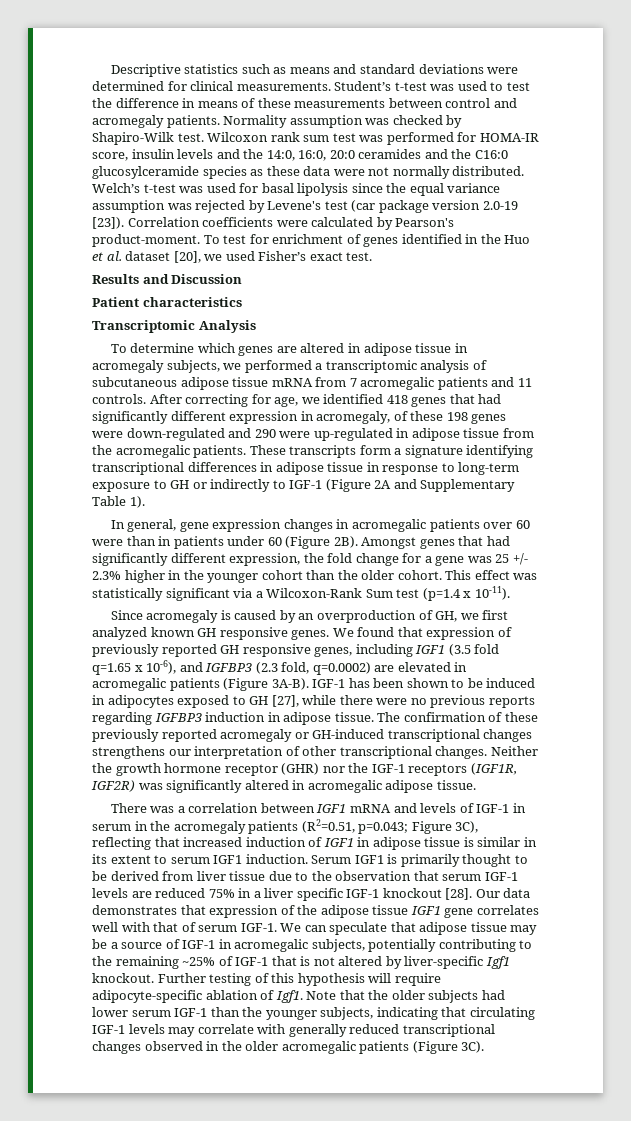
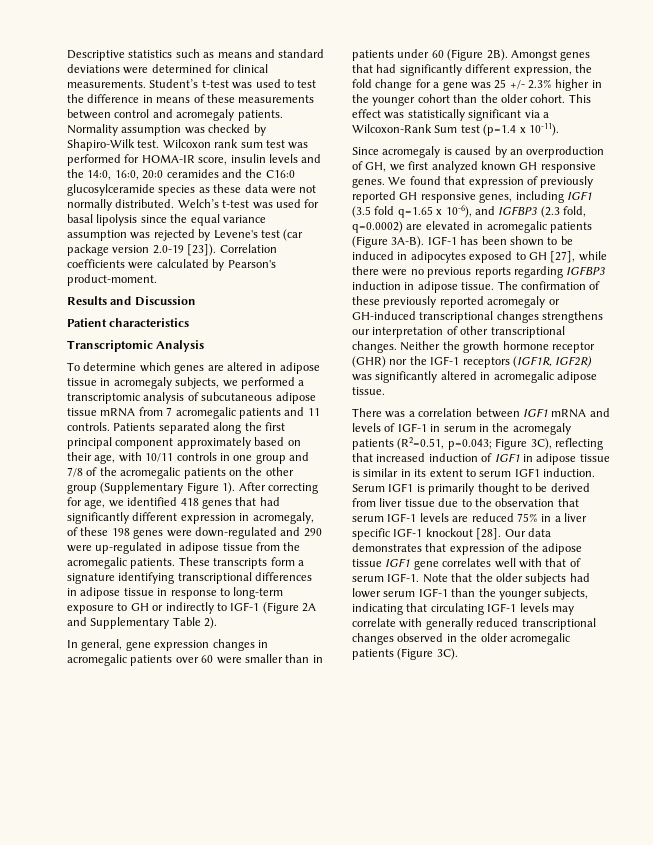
[203,234,531,247] [92,251,373,263] To test for enrichment of genes identified in the Huo et al. dataset [20], we used Fisher’s exact test. -> (157, 280) none
(146, 399) none -> [113,422,285,434] [67,437,301,449] [67,452,309,464] [67,467,294,479] [67,482,236,494] Patients separated along the first principal component approximately based on their age, with 10/11 controls in one group and 7/8 of the acromegalic patients on the other group (Supplementary Figure 1).
[129,496,145,508] 1). -> [204,617,218,629] 2).
(123, 542) none -> [244,654,283,663] smaller
[280,922,538,935] [92,939,533,952] [92,956,510,969] [92,973,441,986] [92,990,303,1003] We can speculate that adipose tissue may be a source of IGF-1 in acromegalic subjects, potentially contributing to the remaining ~25% of IGF-1 that is not altered by liver-specific Igf1 knockout. Further testing of this hypothesis will require adipocyte-specific ablation of Igf1. -> (420, 577) none

